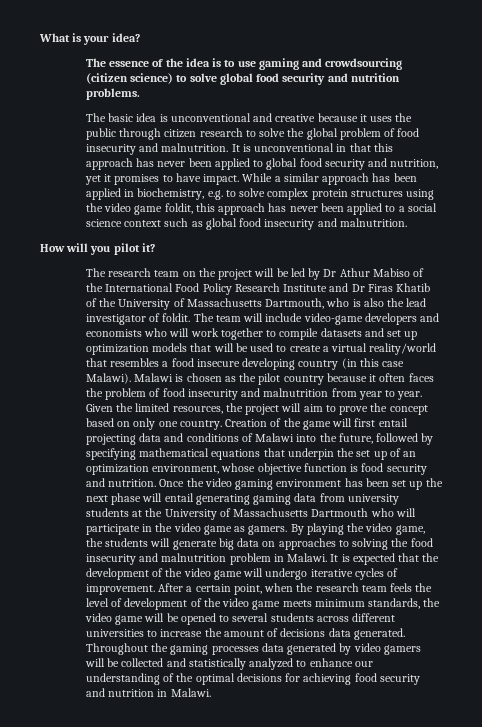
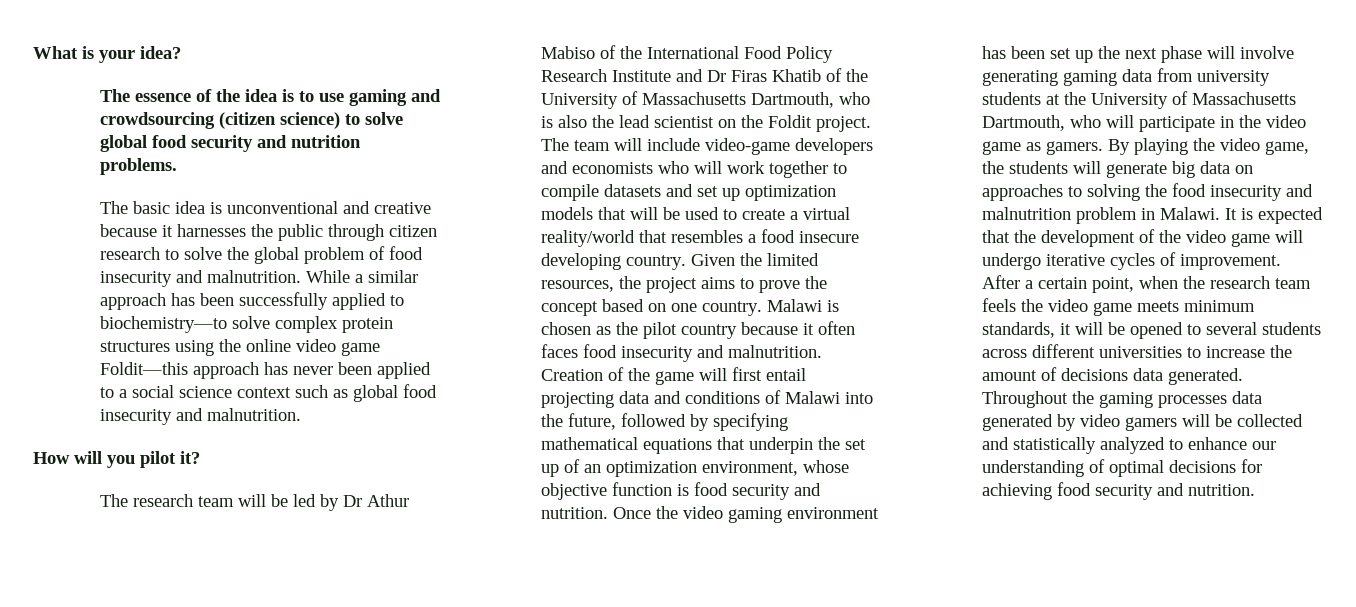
[370,116,393,122] uses -> [177,224,247,237] harnesses
[231,143,393,152] [85,158,439,170] [84,173,240,185] It is unconventional in that this approach has never been applied to global food security and nutrition, yet it promises to have impact. -> (302, 276) none
[85,188,236,200] applied in biochemistry, e.g. to -> [239,292,405,310] [100,316,228,333] successfully applied to biochemistry—to
[104,203,215,215] video game foldit, this -> [246,339,381,356] [100,362,189,375] online video game Foldit—this
[182,268,253,280] on the project -> (235, 501) none
[85,313,191,325] investigator of foldit. -> [654,115,872,132] scientist on the Foldit project.
[298,358,405,370] [85,373,131,384] country (in this case Malawi). -> [626,253,820,270] [541,276,828,293] [541,299,763,316] country. Given the limited resources, the project aims to prove the concept based on one country.
[85,388,423,400] [85,403,428,415] [85,418,222,430] the problem of food insecurity and malnutrition from year to year. Given the limited resources, the project will aim to prove the concept based on only one country. -> [583,344,823,362] food insecurity and malnutrition.
[164,493,194,502] entail -> [1240,46,1295,59] involve
[311,508,369,517] Dartmouth -> [982,115,1066,131] Dartmouth,
[85,598,221,610] level of development of the -> (1044, 305) none
[423,598,441,607] [84,613,144,625] the video game -> [1060,323,1072,335] it
[176,673,194,682] the -> (1106, 466) none
[108,688,211,697] nutrition in Malawi. -> [1188,484,1256,496] nutrition.

